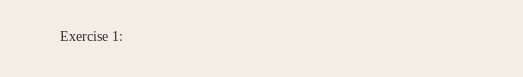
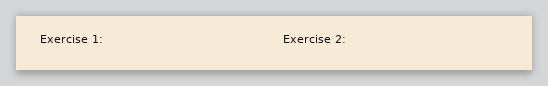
(123, 36) none -> [283,35,346,43] // Exercise 2:

